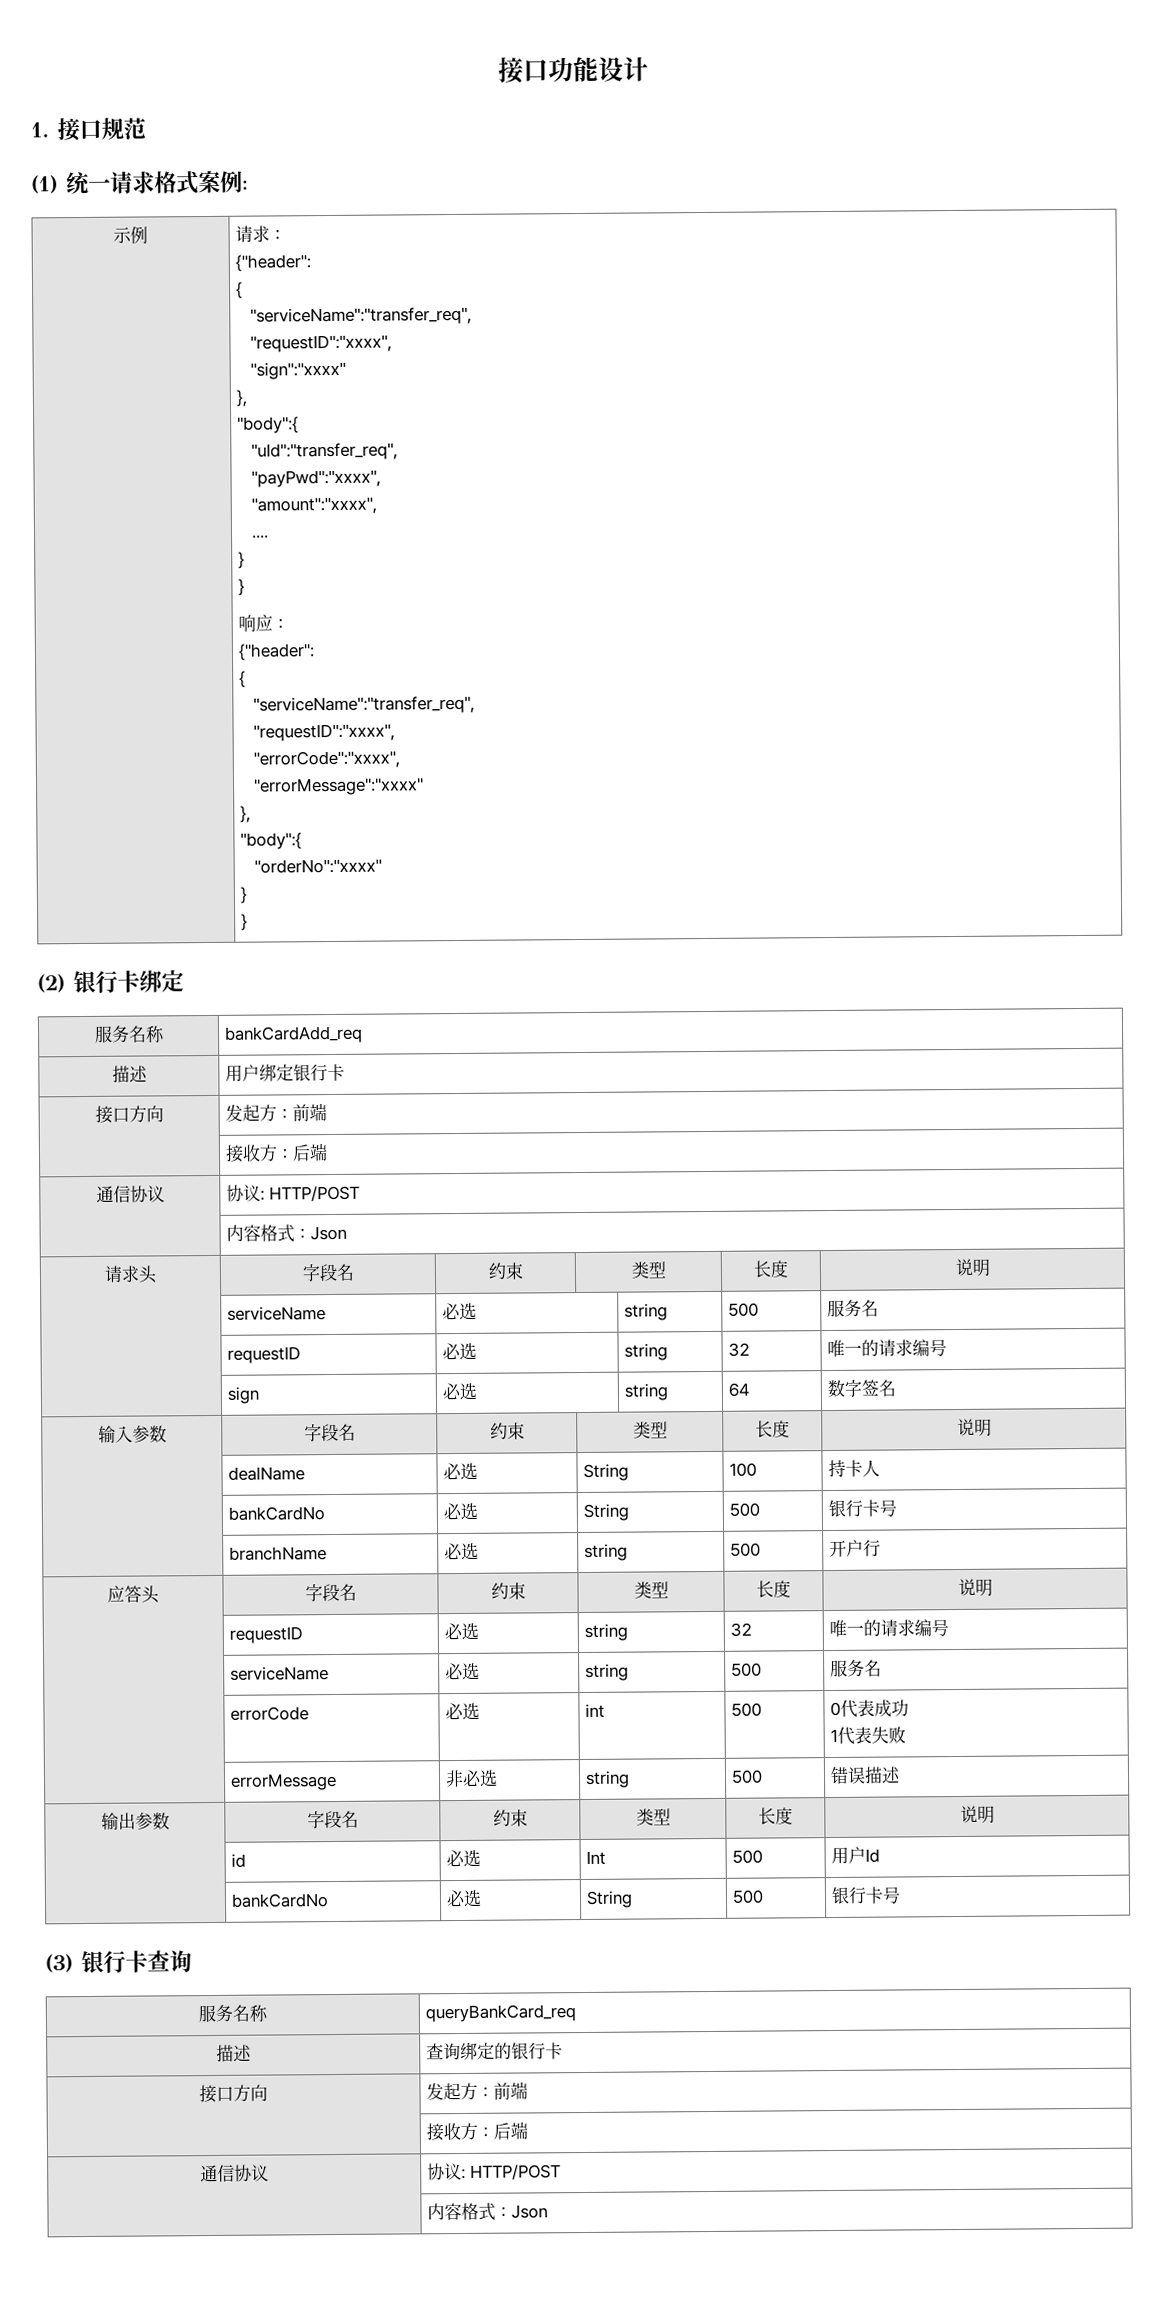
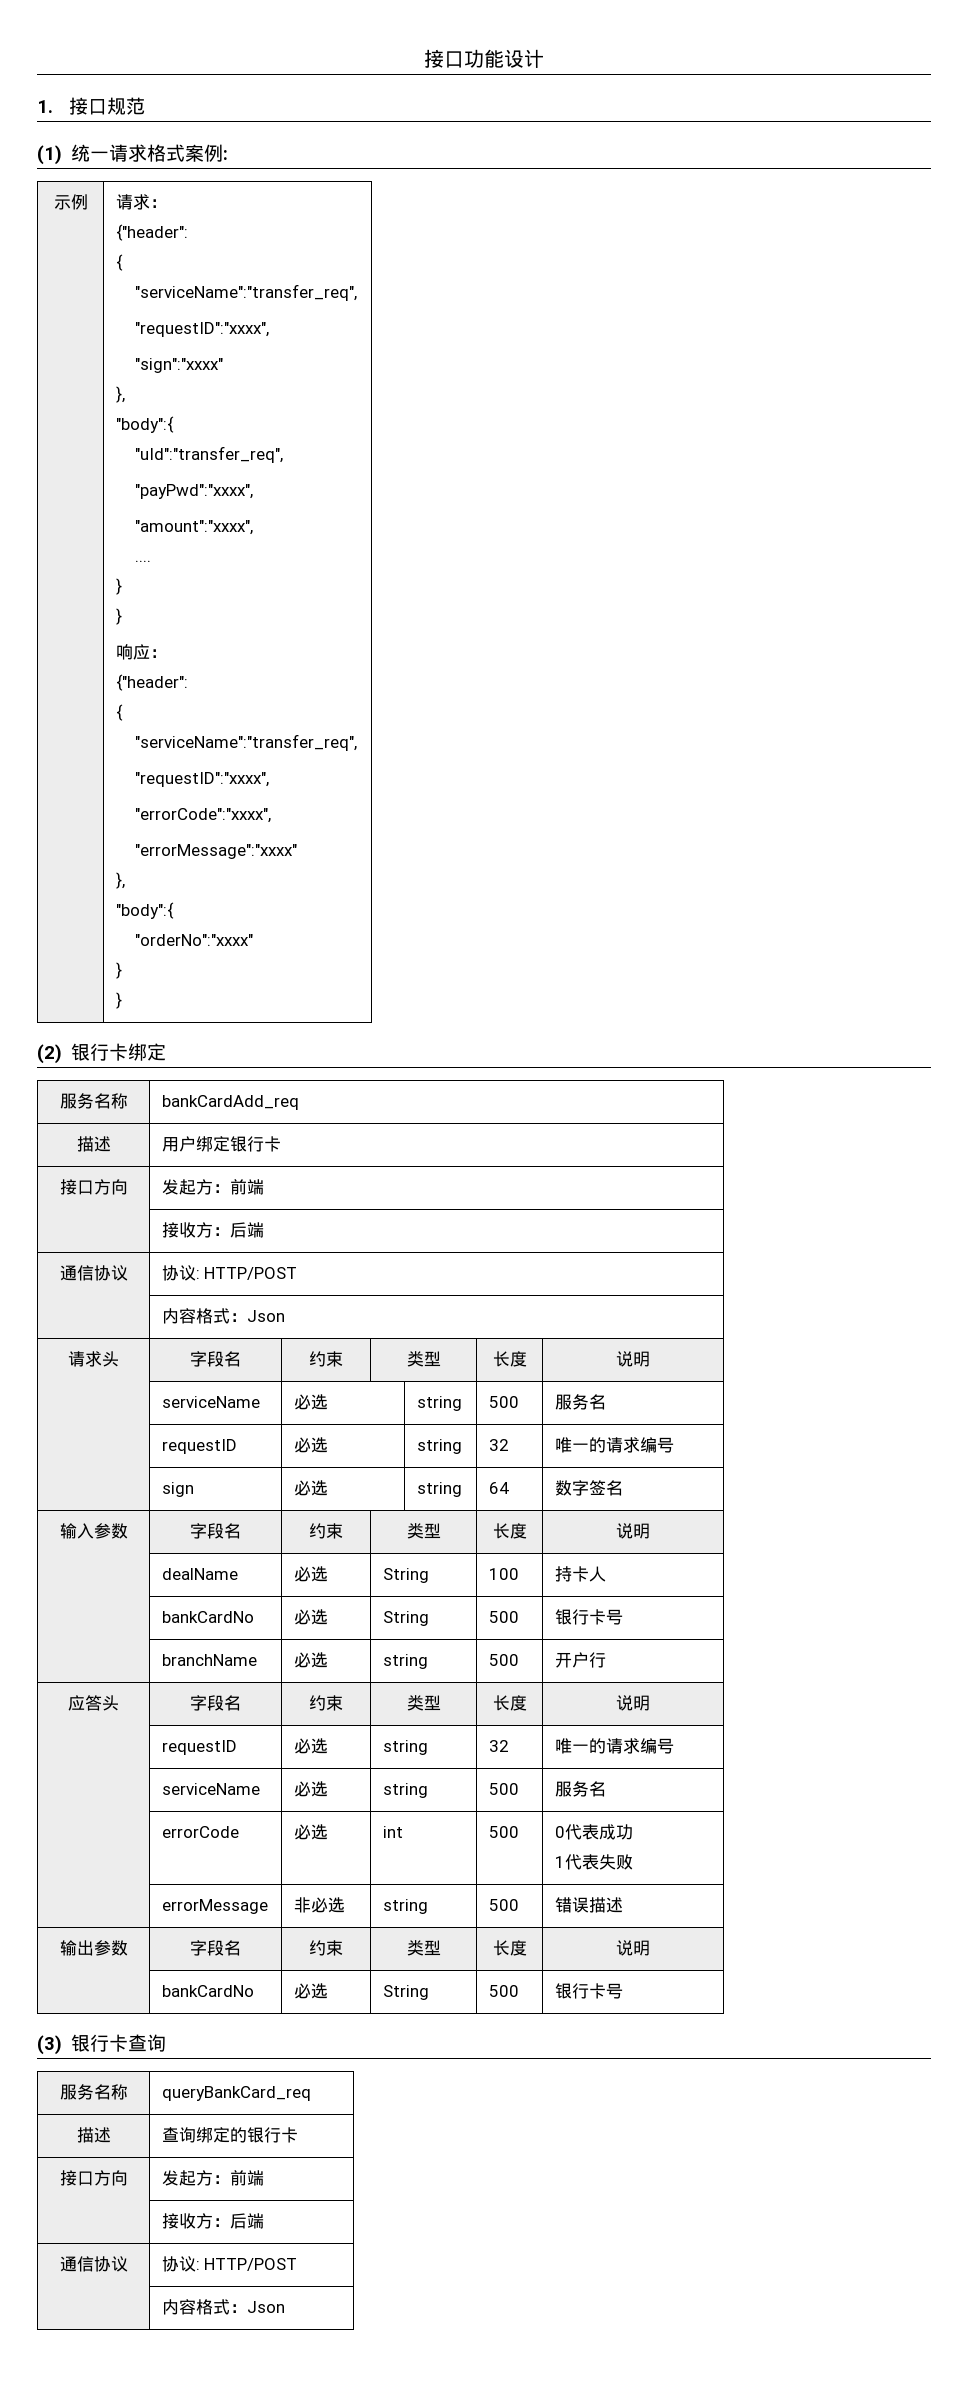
[231,1853,247,1868] [446,1849,482,1868] [586,1850,607,1865] [732,1849,764,1864] [831,1846,881,1865] // | id | 必选 | Int | 500 | 用户Id -> (650, 1948) none

